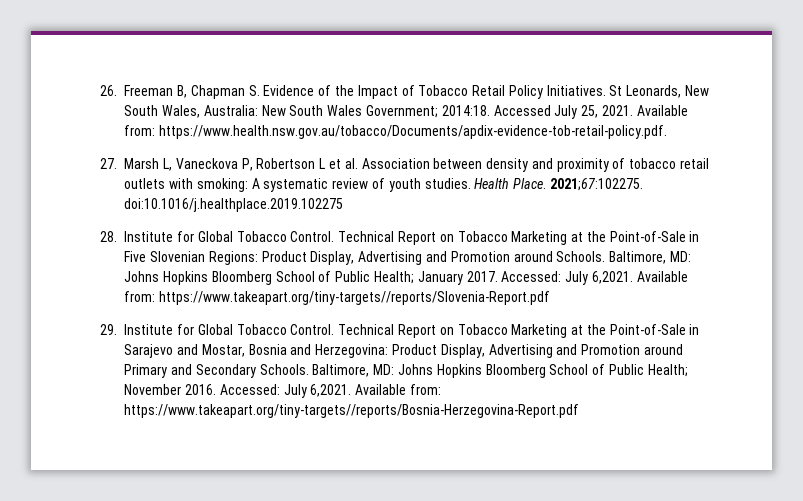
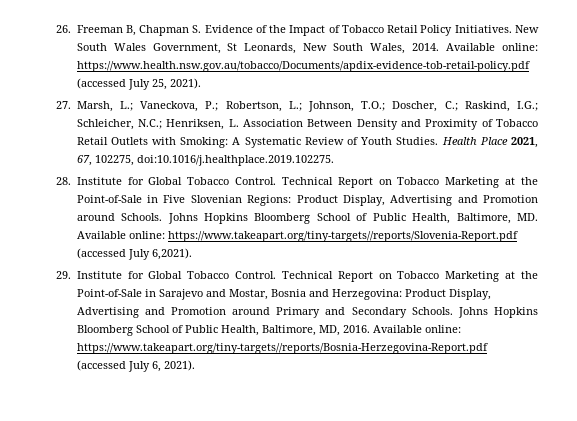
(606, 90) none -> [514,25,539,33] [76,43,221,54] New South Wales Government,
[203,105,688,119] [124,125,668,139] [100,158,709,172] [124,178,643,192] [124,198,344,212] Australia: New South Wales Government; 2014:18. Accessed July 25, 2021. Available from: https://www.health.nsw.gov.au/tobacco/Documents/apdix-evidence-tob-retail-policy.pdf. // 27. Marsh L, Vaneckova P, Robertson L et al. Association between density and proximity of tobacco retail outlets with smoking: A systematic review of youth studies. Health Place. 2021;67:102275. doi:10.1016/j.healthplace.2019.102275 -> [412,43,538,51] [76,61,530,72] [76,78,201,90] [56,101,539,112] [76,119,538,130] [76,137,538,148] [76,155,334,166] 2014. Available online: https://www.health.nsw.gov.au/tobacco/Documents/apdix-evidence-tob-retail-policy.pdf (accessed July 25, 2021). // 27. Marsh, L.; Vaneckova, P.; Robertson, L.; Johnson, T.O.; Doscher, C.; Raskind, I.G.; Schleicher, N.C.; Henriksen, L. Association Between Density and Proximity of Tobacco Retail Outlets with Smoking: A Systematic Review of Youth Studies. Health Place 2021, 67, 102275, doi:10.1016/j.healthplace.2019.102275.
[609,251,691,264] [124,271,688,285] [124,291,551,305] Baltimore, MD: Johns Hopkins Bloomberg School of Public Health; January 2017. Accessed: July 6,2021. Available from: https://www.takeapart.org/tiny-targets//reports/Slovenia-Report.pdf -> [167,213,538,224] [76,231,518,242] [76,248,192,260] Johns Hopkins Bloomberg School of Public Health, Baltimore, MD. Available online: https://www.takeapart.org/tiny-targets//reports/Slovenia-Report.pdf (accessed July 6,2021).
[312,364,688,378] [124,384,441,398] [124,404,580,418] Baltimore, MD: Johns Hopkins Bloomberg School of Public Health; November 2016. Accessed: July 6,2021. Available from: https://www.takeapart.org/tiny-targets//reports/Bosnia-Herzegovina-Report.pdf -> [457,307,538,318] [76,325,461,336] [76,343,488,354] [76,360,195,372] Johns Hopkins Bloomberg School of Public Health, Baltimore, MD, 2016. Available online: https://www.takeapart.org/tiny-targets//reports/Bosnia-Herzegovina-Report.pdf (accessed July 6, 2021).

